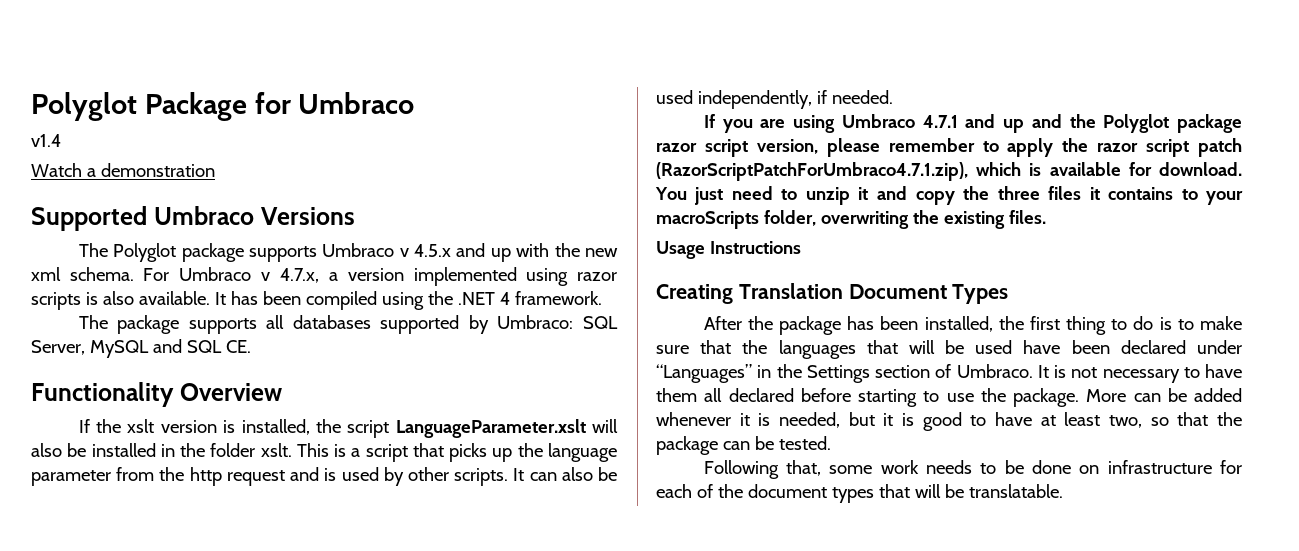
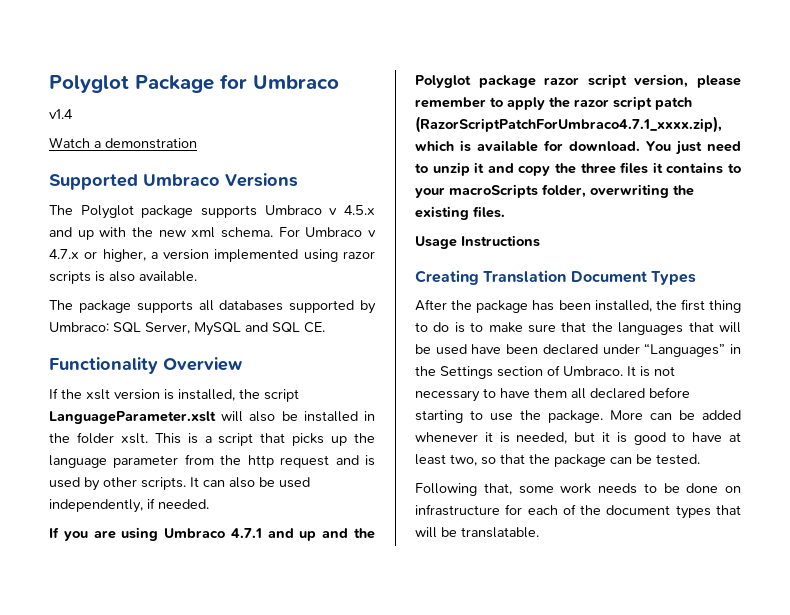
[279,268,320,283] 4.7.x, -> [49,249,146,262] 4.7.x or higher,
[214,291,602,310] It has been compiled using the .NET 4 framework. -> (197, 276) none
[656,162,968,181] (RazorScriptPatchForUmbraco4.7.1.zip), -> [415,116,722,133] (RazorScriptPatchForUmbraco4.7.1_xxxx.zip),

